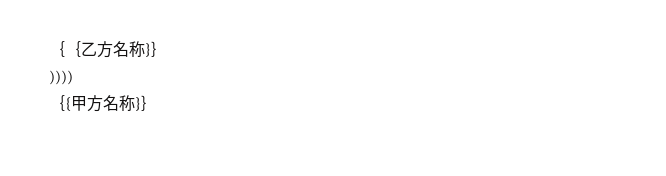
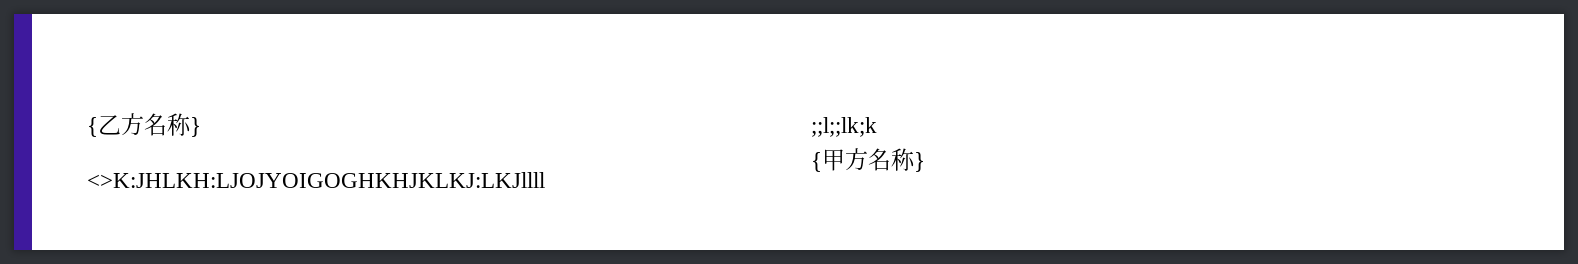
[49,41,81,57] ｛｛ -> [87,117,98,137] {
[151,41,167,57] [49,70,73,85] [49,95,65,111] ｝ // )))) // ｛ -> [87,172,545,188] [811,117,877,137] // <>K:JHLKH:LJOJYOIGOGHKHJKLKJ:LKJllll // ;;l;;lk;k //
[141,95,157,111] ｝ -> (925, 162) none

